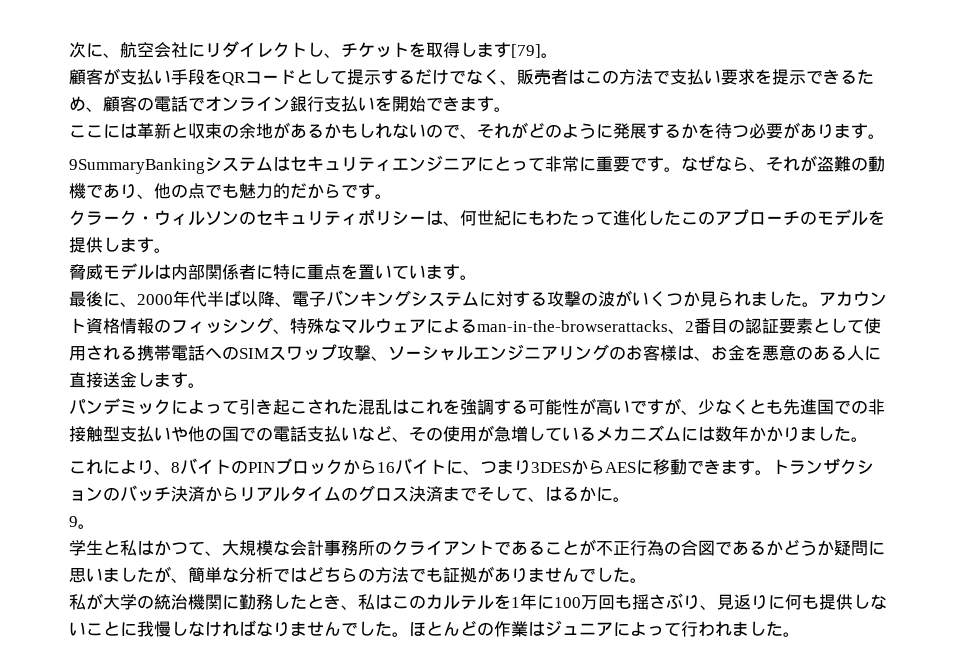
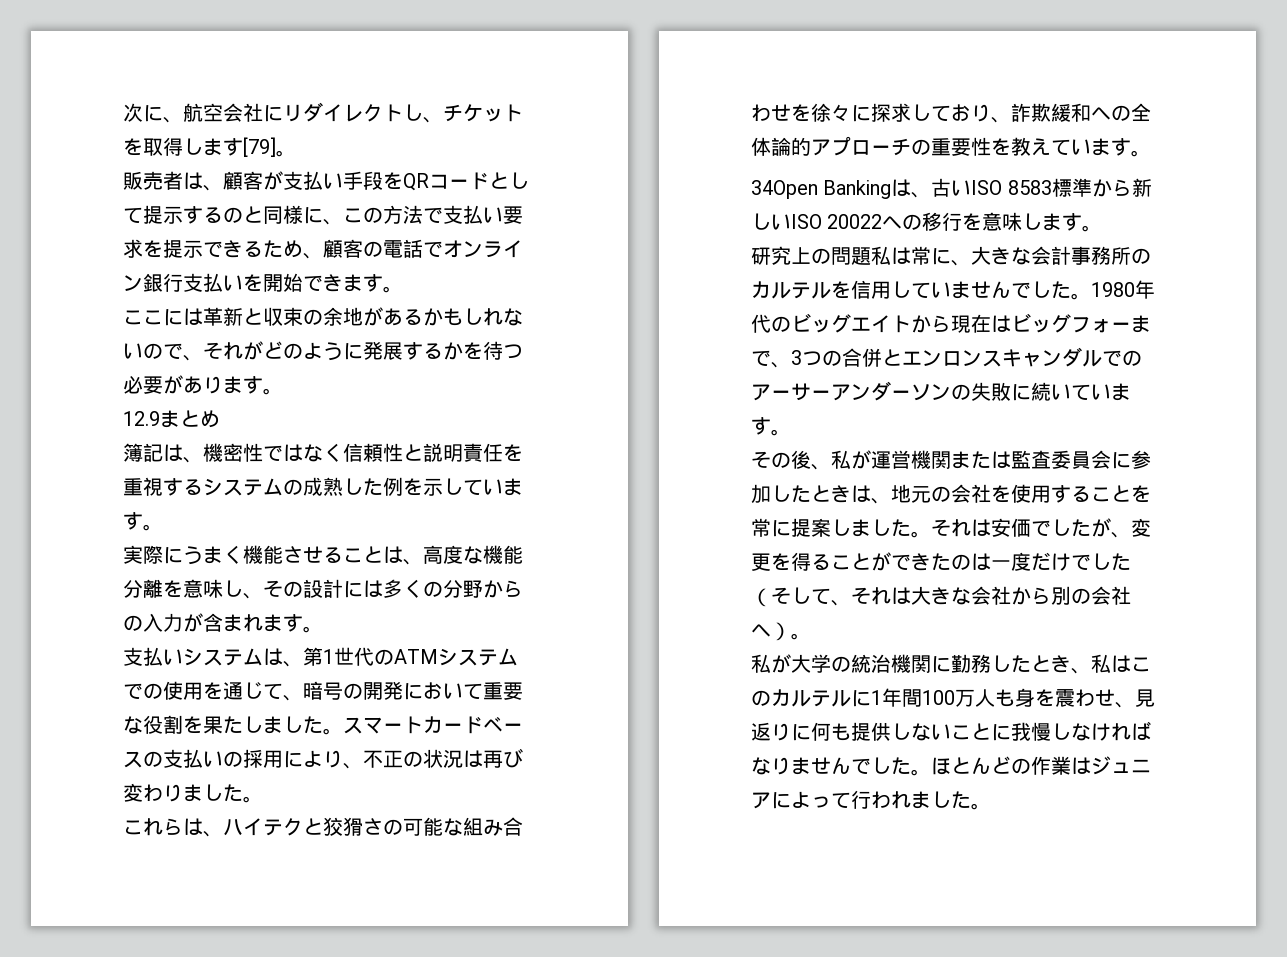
(558, 55) none -> [123,171,223,191] 販売者は、
[415,69,585,85] だけでなく、販売者は -> [223,205,343,225] のと同様に、
[69,155,885,174] [69,183,392,199] [69,209,885,226] [69,237,171,253] [69,263,477,280] [69,290,887,307] [69,317,881,334] [69,344,881,361] [69,372,205,388] [69,398,885,415] [69,425,868,442] [69,458,874,475] [69,485,630,502] [69,516,95,529] [69,539,885,556] [69,566,630,583] 9SummaryBankingシステムはセキュリティエンジニアにとって非常に重要です。なぜなら、それが盗難の動機であり、他の点でも魅力的だからです。 // クラーク・ウィルソンのセキュリティポリシーは、何世紀にもわたって進化したこのアプローチのモデルを提供します。 // 脅威モデルは内部関係者に特に重点を置いています。 // 最後に、2000年代半ば以降、電子バンキングシステムに対する攻撃の波がいくつか見られました。アカウント資格情報のフィッシング、特殊なマルウェアによるman-in-the-browserattacks、2番目の認証要素として使用される携帯電話へのSIMスワップ攻撃、ソーシャルエンジニアリングのお客様は、お金を悪意のある人に直接送金します。 // パンデミックによって引き起こされた混乱はこれを強調する可能性が高いですが、少なくとも先進国での非接触型支払いや他の国での電話支払いなど、その使用が急増しているメカニズムには数年かかりました。 // これにより、8バイトのPINブロックから16バイトに、つまり3DESからAESに移動できます。トランザクションのバッチ決済からリアルタイムのグロス決済までそして、はるかに。 // 9。 // 学生と私はかつて、大規模な会計事務所のクライアントであることが不正行為の合図であるかどうか疑問に思いましたが、簡単な分析ではどちらの方法でも証拠がありませんでした -> [123,410,220,428] [123,443,523,463] [123,477,523,496] [123,512,163,531] [123,545,523,565] [123,579,523,599] [123,613,323,633] [123,647,518,667] [123,681,523,701] [123,715,523,735] [123,748,523,769] [123,783,263,803] [123,817,523,837] [751,103,1151,123] [751,136,1151,157] [751,178,1152,199] [751,212,1103,232] [751,246,1151,266] [751,280,1155,300] [751,313,1151,333] [751,347,1142,368] [751,381,1131,401] [751,417,791,436] [751,450,1151,470] [751,484,1151,504] [751,518,1151,538] [751,552,1131,571] [751,586,1131,607] [751,622,791,641] 12.9まとめ // 簿記は、機密性ではなく信頼性と説明責任を重視するシステムの成熟した例を示しています。 // 実際にうまく機能させることは、高度な機能分離を意味し、その設計には多くの分野からの入力が含まれます。 // 支払いシステムは、第1世代のATMシステムでの使用を通じて、暗号の開発において重要な役割を果たしました。スマートカードベースの支払いの採用により、不正の状況は再び変わりました。 // これらは、ハイテクと狡猾さの可能な組み合わせを徐々に探求しており、詐欺緩和への全体論的アプローチの重要性を教えています。 // 34Open Bankingは、古いISO 8583標準から新しいISO 20022への移行を意味します。 // 研究上の問題私は常に、大きな会計事務所のカルテルを信用していませんでした。1980年代のビッグエイトから現在はビッグフォーまで、3つの合併とエンロンスキャンダルでのアーサーアンダーソンの失敗に続いています。 // その後、私が運営機関または監査委員会に参加したときは、地元の会社を使用することを常に提案しました。それは安価でしたが、変更を得ることができたのは一度だけでした（そして、それは大きな会社から別の会社へ）
[494,593,700,610] を1年に100万回も揺さぶり -> [851,688,1115,707] に1年間100万人も身を震わせ

